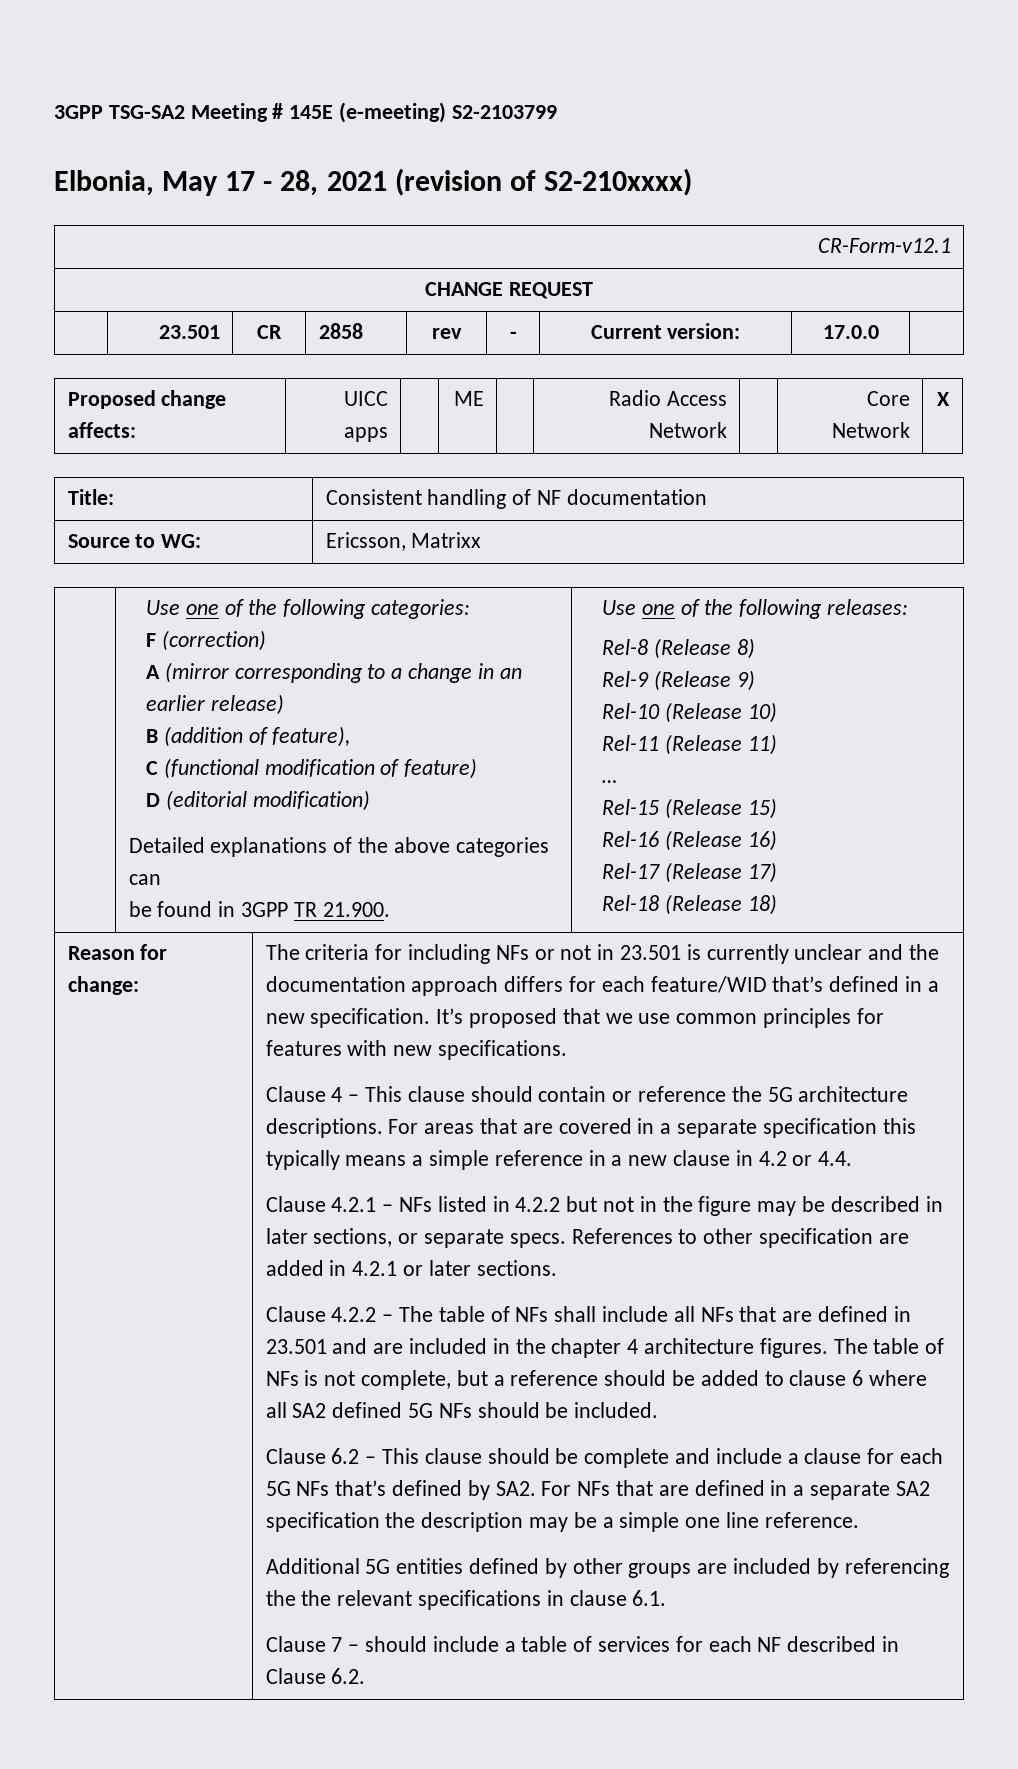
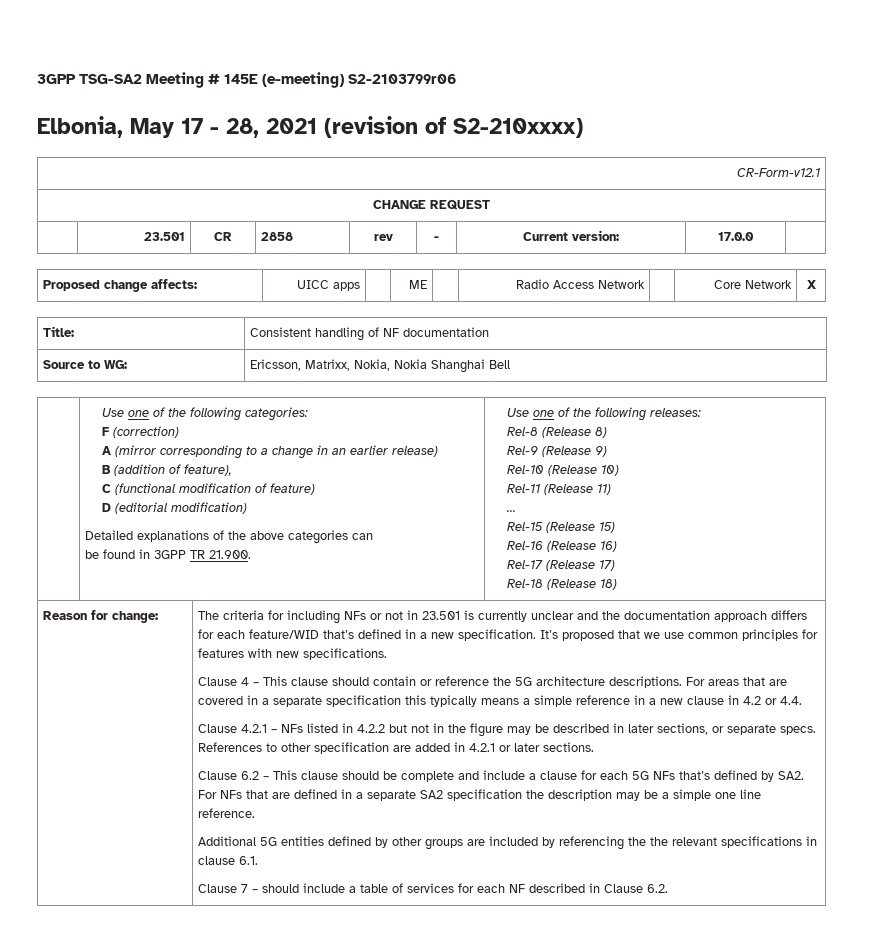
[451,105,557,119] S2-2103799 -> [348,74,456,84] S2-2103799r06
[411,532,482,548] Matrixx -> [305,359,511,373] Matrixx, Nokia, Nokia Shanghai Bell
[265,1306,911,1322] [265,1338,945,1358] [265,1370,927,1390] [265,1402,659,1418] // Clause 4.2.2 – The table of NFs shall include all NFs that are defined in 23.501 and are included in the chapter 4 architecture figures. The table of NFs is not complete, but a reference should be added to clause 6 where all SA2 defined 5G NFs should be included. -> (595, 747) none

